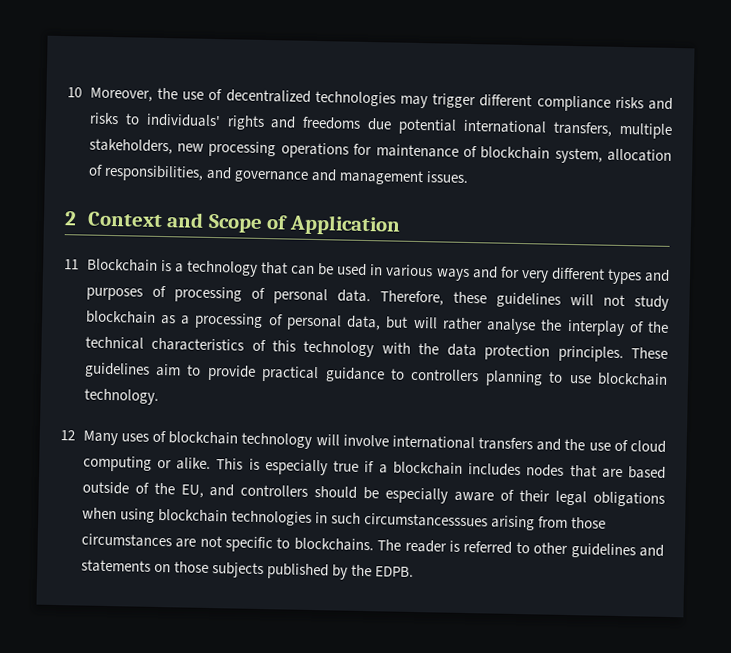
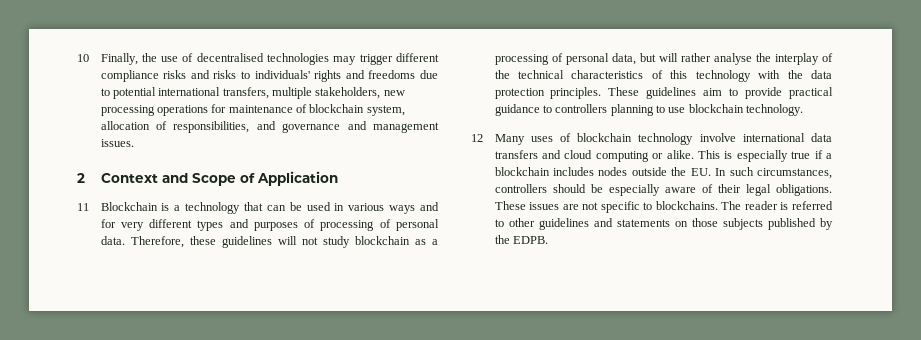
[89,87,311,103] Moreover, the use of decentralized -> [100,53,264,65] Finally, the use of decentralised
(393, 124) none -> [100,88,110,96] to
[315,434,340,446] will -> (694, 139) none
(475, 442) none -> [811,133,832,142] data
[564,438,628,452] the use of -> (561, 154) none
[569,465,666,479] [81,481,235,498] that are based outside of the EU, and -> [631,167,832,179] outside the EU. In such circumstances,
[593,491,665,507] [81,507,607,531] [80,533,172,548] obligations when using blockchain technologies in such circumstancesssues arising from those circumstances -> [776,184,832,196] [494,201,560,210] obligations. These issues

